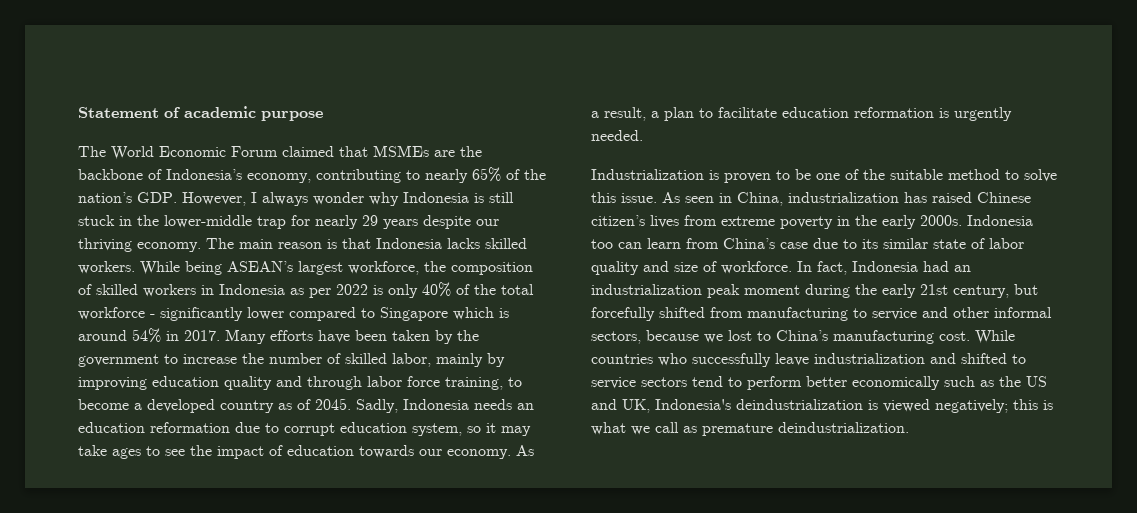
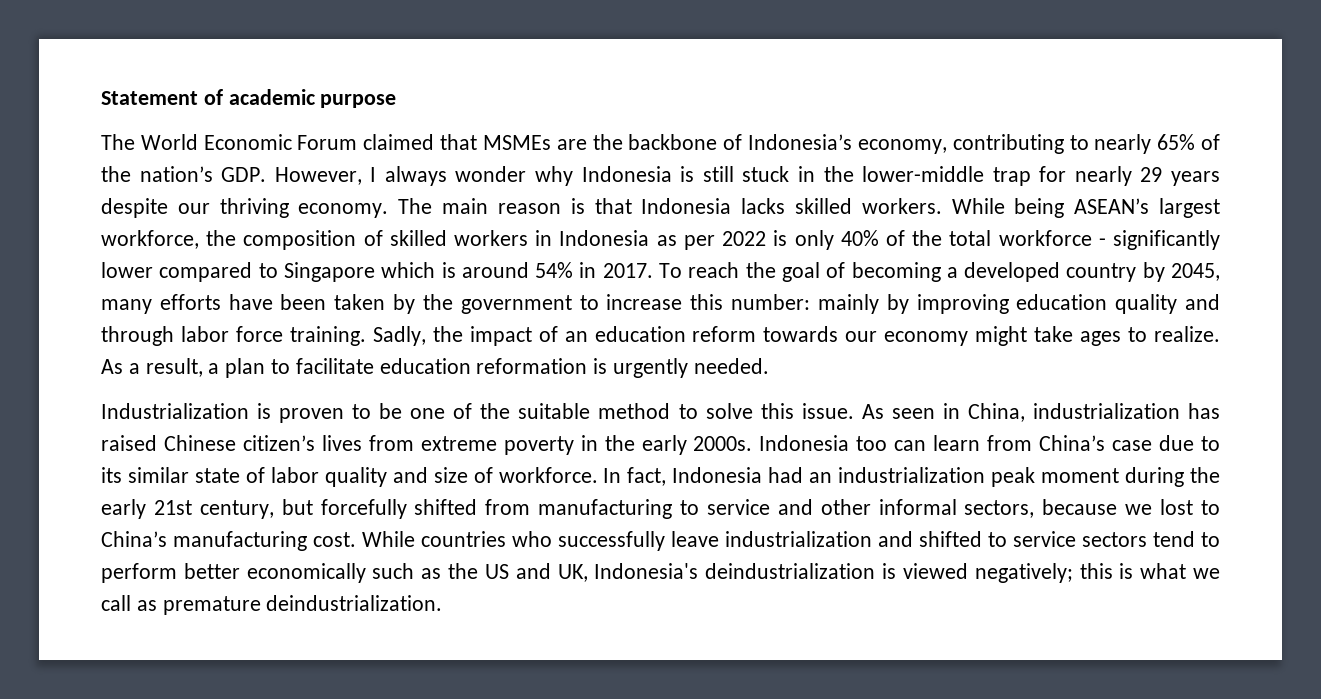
[225,329,266,344] Many -> [659,262,1220,282] [101,299,152,314] To reach the goal of becoming a developed country by 2045, many
[242,353,431,367] the number of skilled labor, -> [690,294,811,310] this number:
[445,377,522,390] [78,398,534,413] [78,422,531,436] [78,445,511,459] training, to become a developed country as of 2045. Sadly, Indonesia needs an education reformation due to corrupt education system, so it may take ages to see the impact of education towards our economy. -> [289,326,1220,346] training. Sadly, the impact of an education reform towards our economy might take ages to realize.

